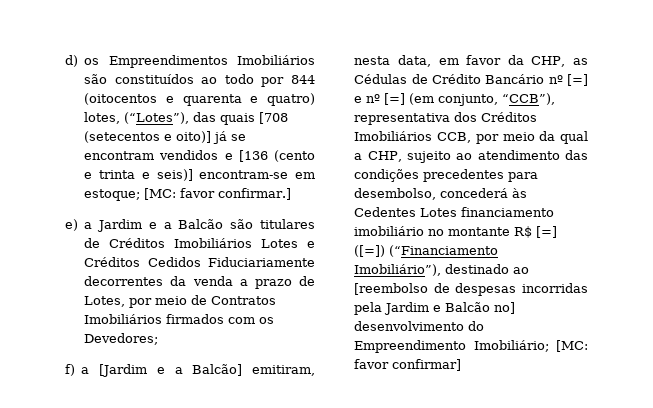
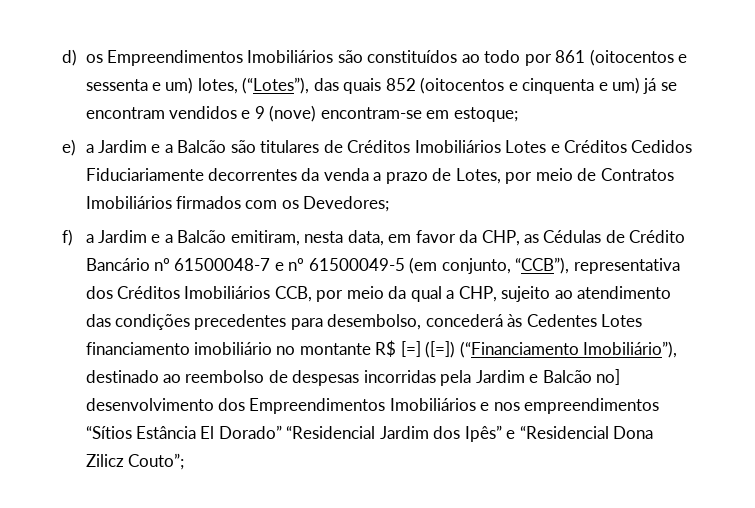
[291,75,316,84] [84,93,315,106] 844 (oitocentos e quarenta e quatro) -> [555,49,688,66] [85,77,194,94] 861 (oitocentos e sessenta e um)
[259,112,289,124] [84,131,212,143] [708 (setecentos e oito)] -> [385,77,641,94] 852 (oitocentos e cinquenta e um)
[238,150,315,162] [84,169,193,181] [136 (cento e trinta e seis)] -> [254,105,317,122] 9 (nove)
[144,188,292,200] [MC: favor confirmar.] -> (518, 114) none
[99,364,243,377] [Jardim e a Balcão] -> [98,230,227,243] Jardim e a Balcão
[567,74,588,86] [=] -> [174,258,271,271] 61500048-7
[384,93,406,105] [=] -> [308,258,405,271] 61500049-5
[354,283,429,295] [reembolso -> [185,370,265,383] reembolso
[468,321,485,331] [354,340,588,353] [354,359,462,371] do Empreendimento Imobiliário; [MC: favor confirmar] -> [218,398,660,414] [85,425,654,442] [85,453,185,470] dos Empreendimentos Imobiliários e nos empreendimentos “Sítios Estância El Dorado” “Residencial Jardim dos Ipês” e “Residencial Dona Zilicz Couto”;

